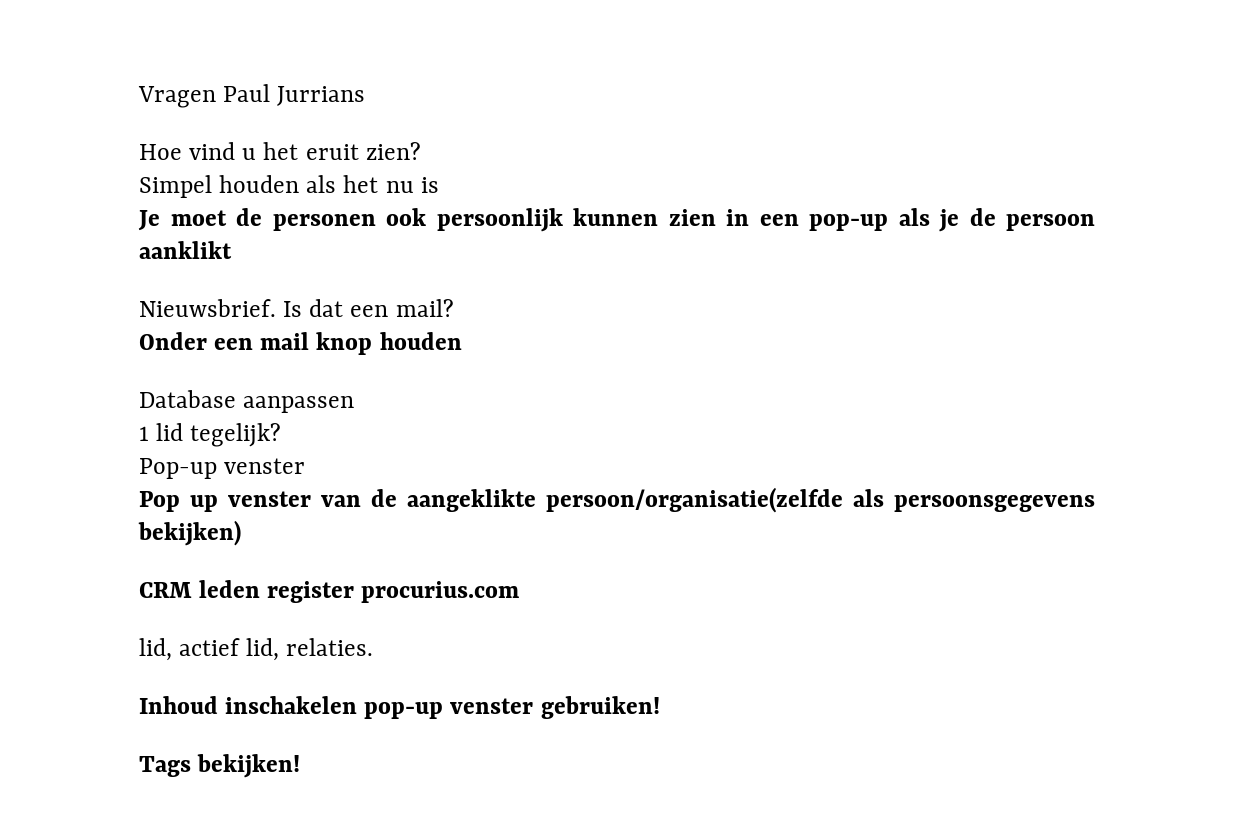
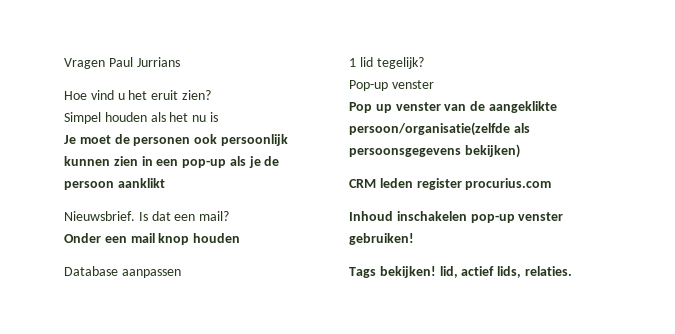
[139,638,374,661] // lid, actief lid, relaties. -> (552, 184) none
(301, 766) none -> [439,266,572,278] lid, actief lids, relaties.

